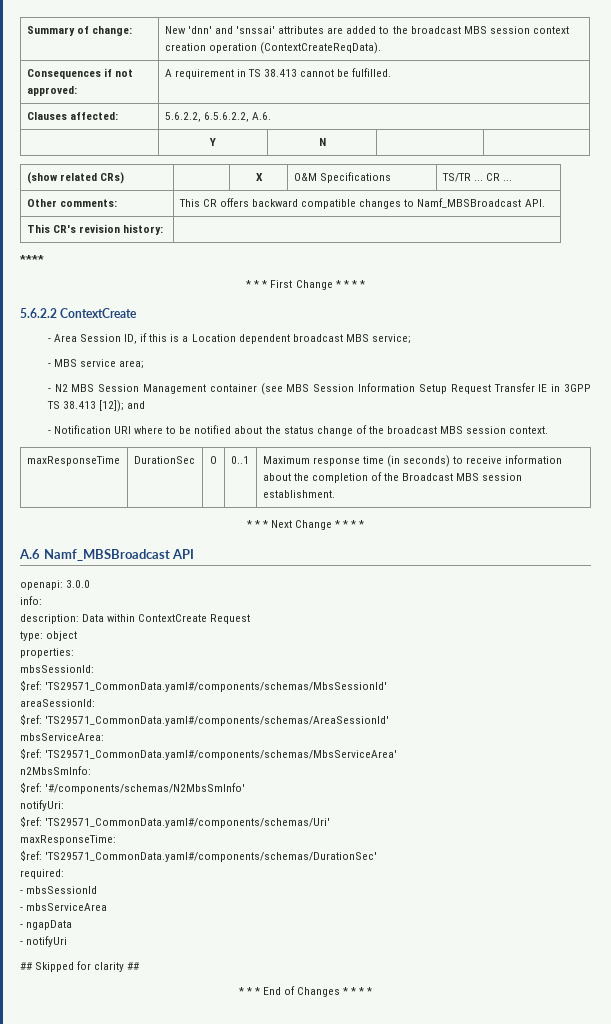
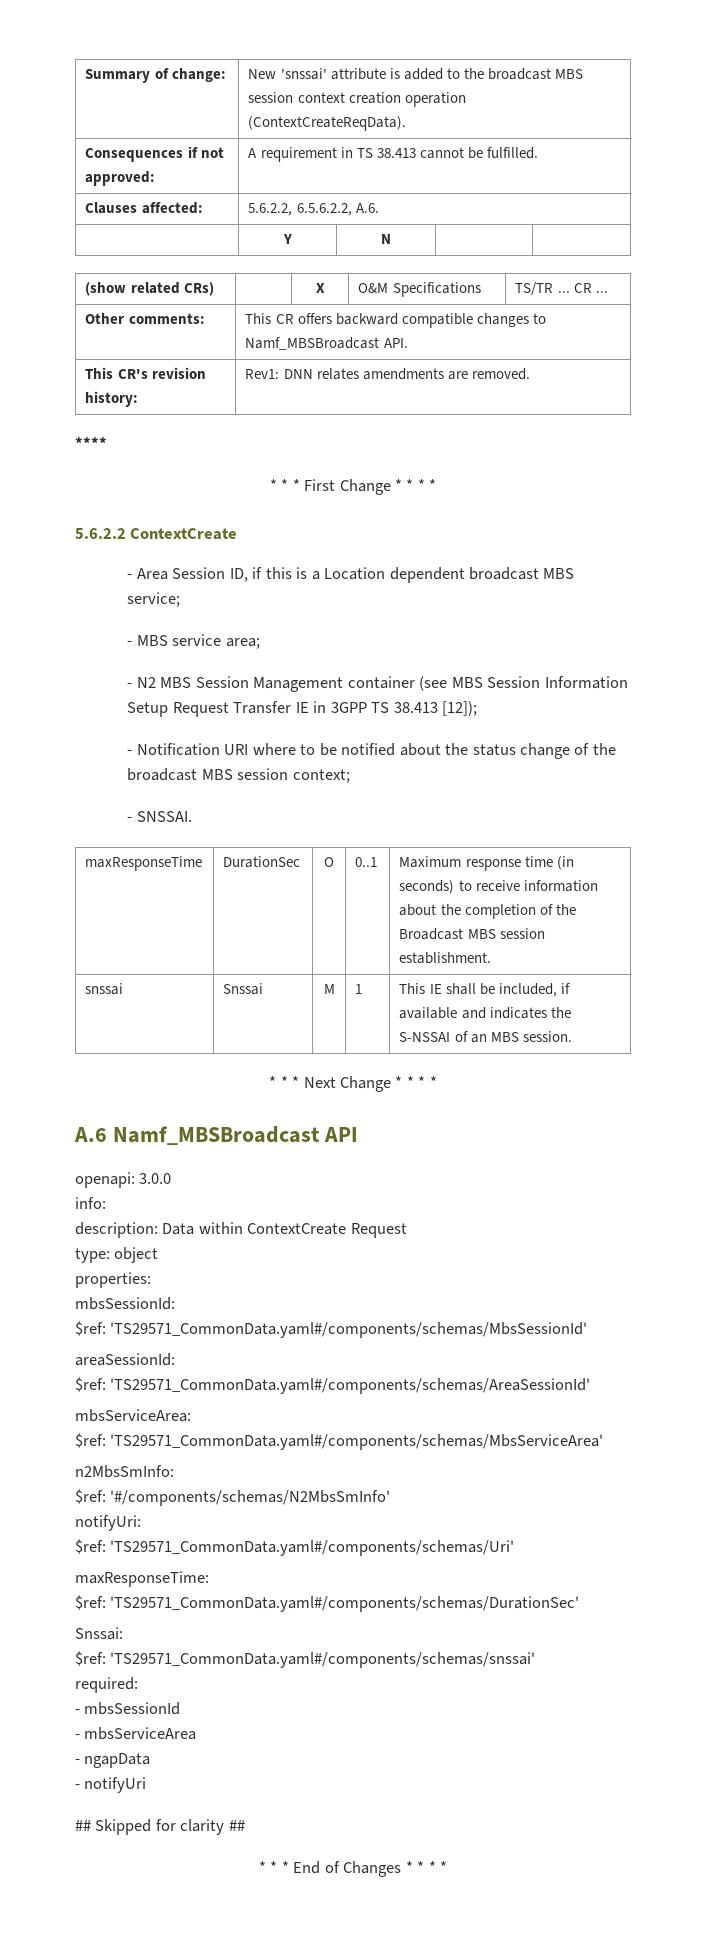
[187,26,344,34] 'dnn' and 'snssai' attributes are -> [280,68,400,80] 'snssai' attribute is
(164, 229) none -> [245,368,530,380] Rev1: DNN relates amendments are removed.
[127,401,146,409] and -> (478, 708) none
[509,426,549,434] context. -> [292,769,350,783] [127,811,192,822] context; // - SNSSAI.
(335, 494) none -> [85,983,124,995] [223,983,264,995] [323,984,335,994] [355,984,363,994] [399,983,570,997] [399,1007,571,1019] [399,1031,572,1043] // snssai | Snssai | M | 1 | This IE shall be included, if available and indicates the S-NSSAI of an MBS session.
(378, 857) none -> [75,1627,123,1640] [75,1651,536,1668] // Snssai: // $ref: 'TS29571_CommonData.yaml#/components/schemas/snssai'

